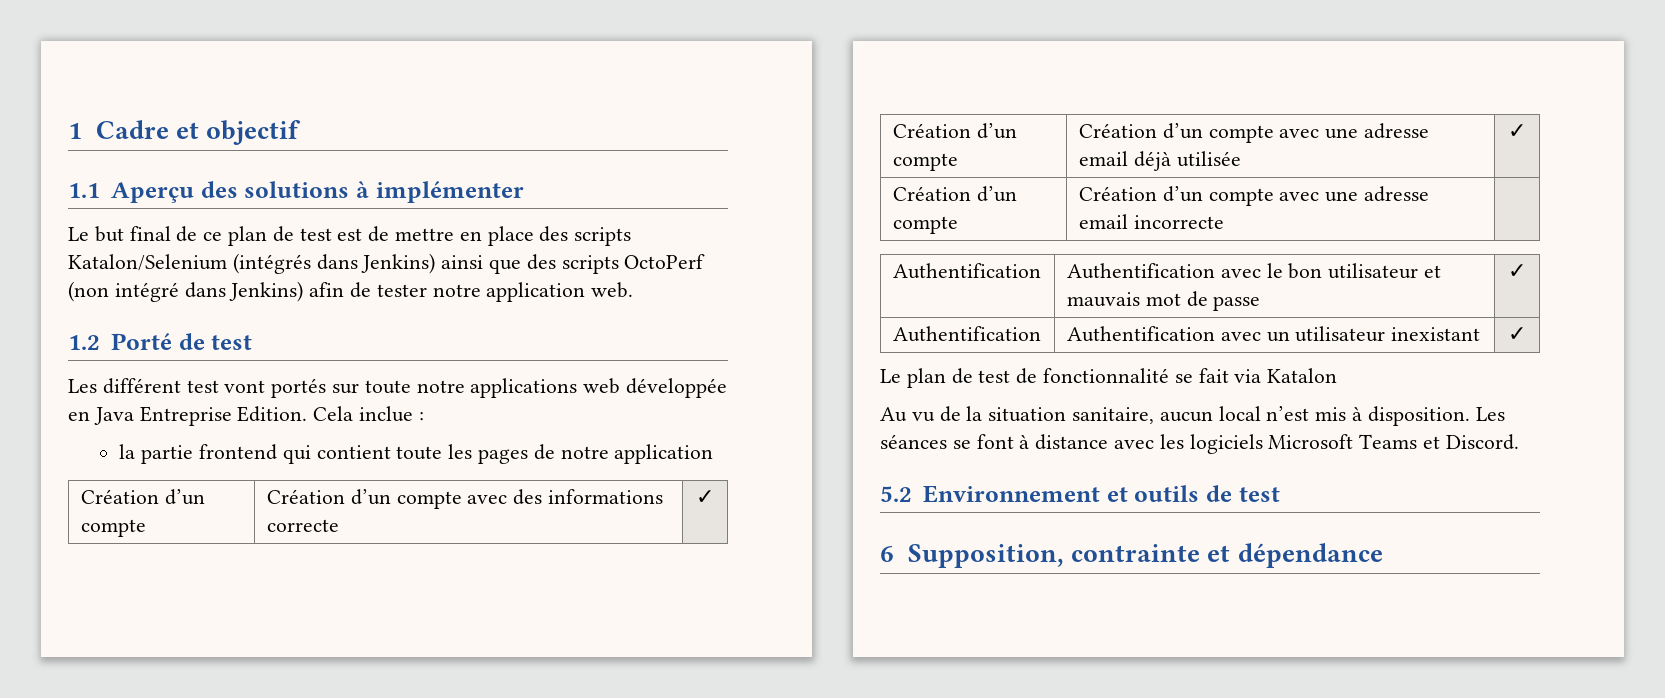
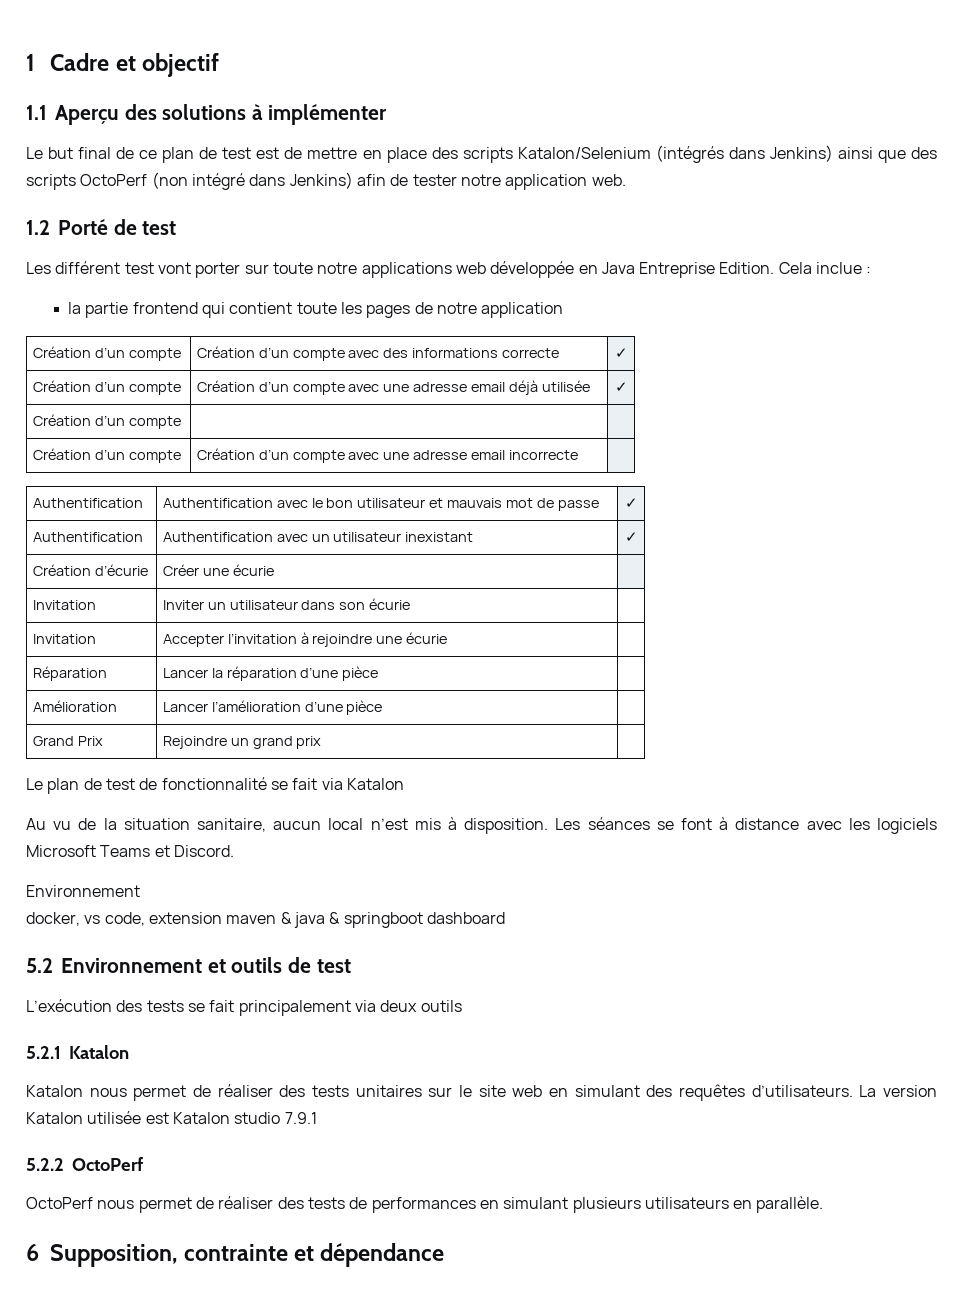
[271,378,327,398] portés -> [195,262,241,278] porter
(1526, 131) none -> [32,414,181,429] // Création d’un compte | |
(1526, 334) none -> [32,564,148,576] [162,564,274,576] [32,600,96,610] [162,598,411,610] [32,634,96,644] [162,632,448,647] [32,666,107,681] [162,666,379,681] [32,700,117,712] [162,700,383,715] [32,736,103,746] [162,736,322,749] // Création d’écurie | Créer une écurie | // Invitation | Inviter un utilisateur dans son écurie | // Invitation | Accepter l’invitation à rejoindre une écurie | // Réparation | Lancer la réparation d’une pièce | // Amélioration | Lancer l’amélioration d’une pièce | // Grand Prix | Rejoindre un grand prix |
(1519, 442) none -> [26,885,140,897] [26,912,505,928] // Environnement // docker, vs code, extension maven & java & springboot dashboard
(1280, 494) none -> [26,999,462,1016] [26,1045,129,1059] [26,1084,937,1101] [26,1111,317,1124] [26,1157,143,1171] [26,1196,824,1213] // L’exécution des tests se fait principalement via deux outils // 5.2.1 Katalon // Katalon nous permet de réaliser des tests unitaires sur le site web en simulant des requêtes d’utilisateurs. La version Katalon utilisée est Katalon studio 7.9.1 // 5.2.2 OctoPerf // OctoPerf nous permet de réaliser des tests de performances en simulant plusieurs utilisateurs en parallèle.

